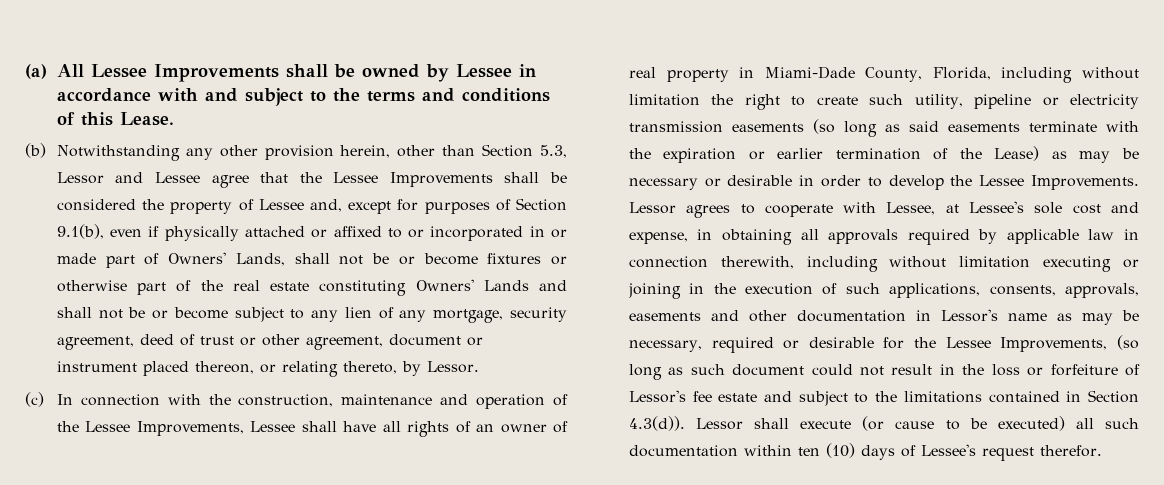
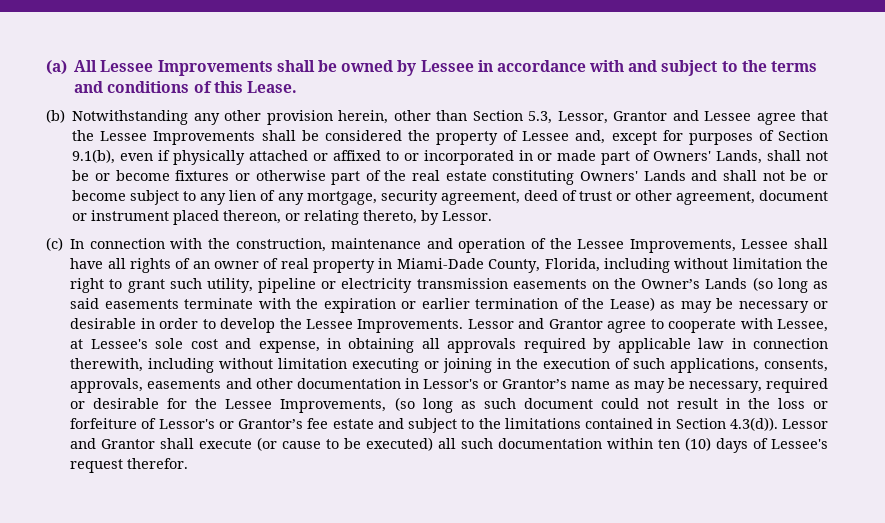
[56,172,104,184] Lessor -> [557,111,668,124] Lessor, Grantor
[816,96,858,105] create -> [127,279,165,293] grant
(804, 127) none -> [591,278,748,289] on the Owner’s Lands
[686,205,731,218] agrees -> [518,318,647,333] and Grantor agree
(998, 315) none -> [483,379,568,389] or Grantor’s
(686, 396) none -> [218,419,304,429] or Grantor’s
(744, 424) none -> [70,438,156,449] and Grantor

